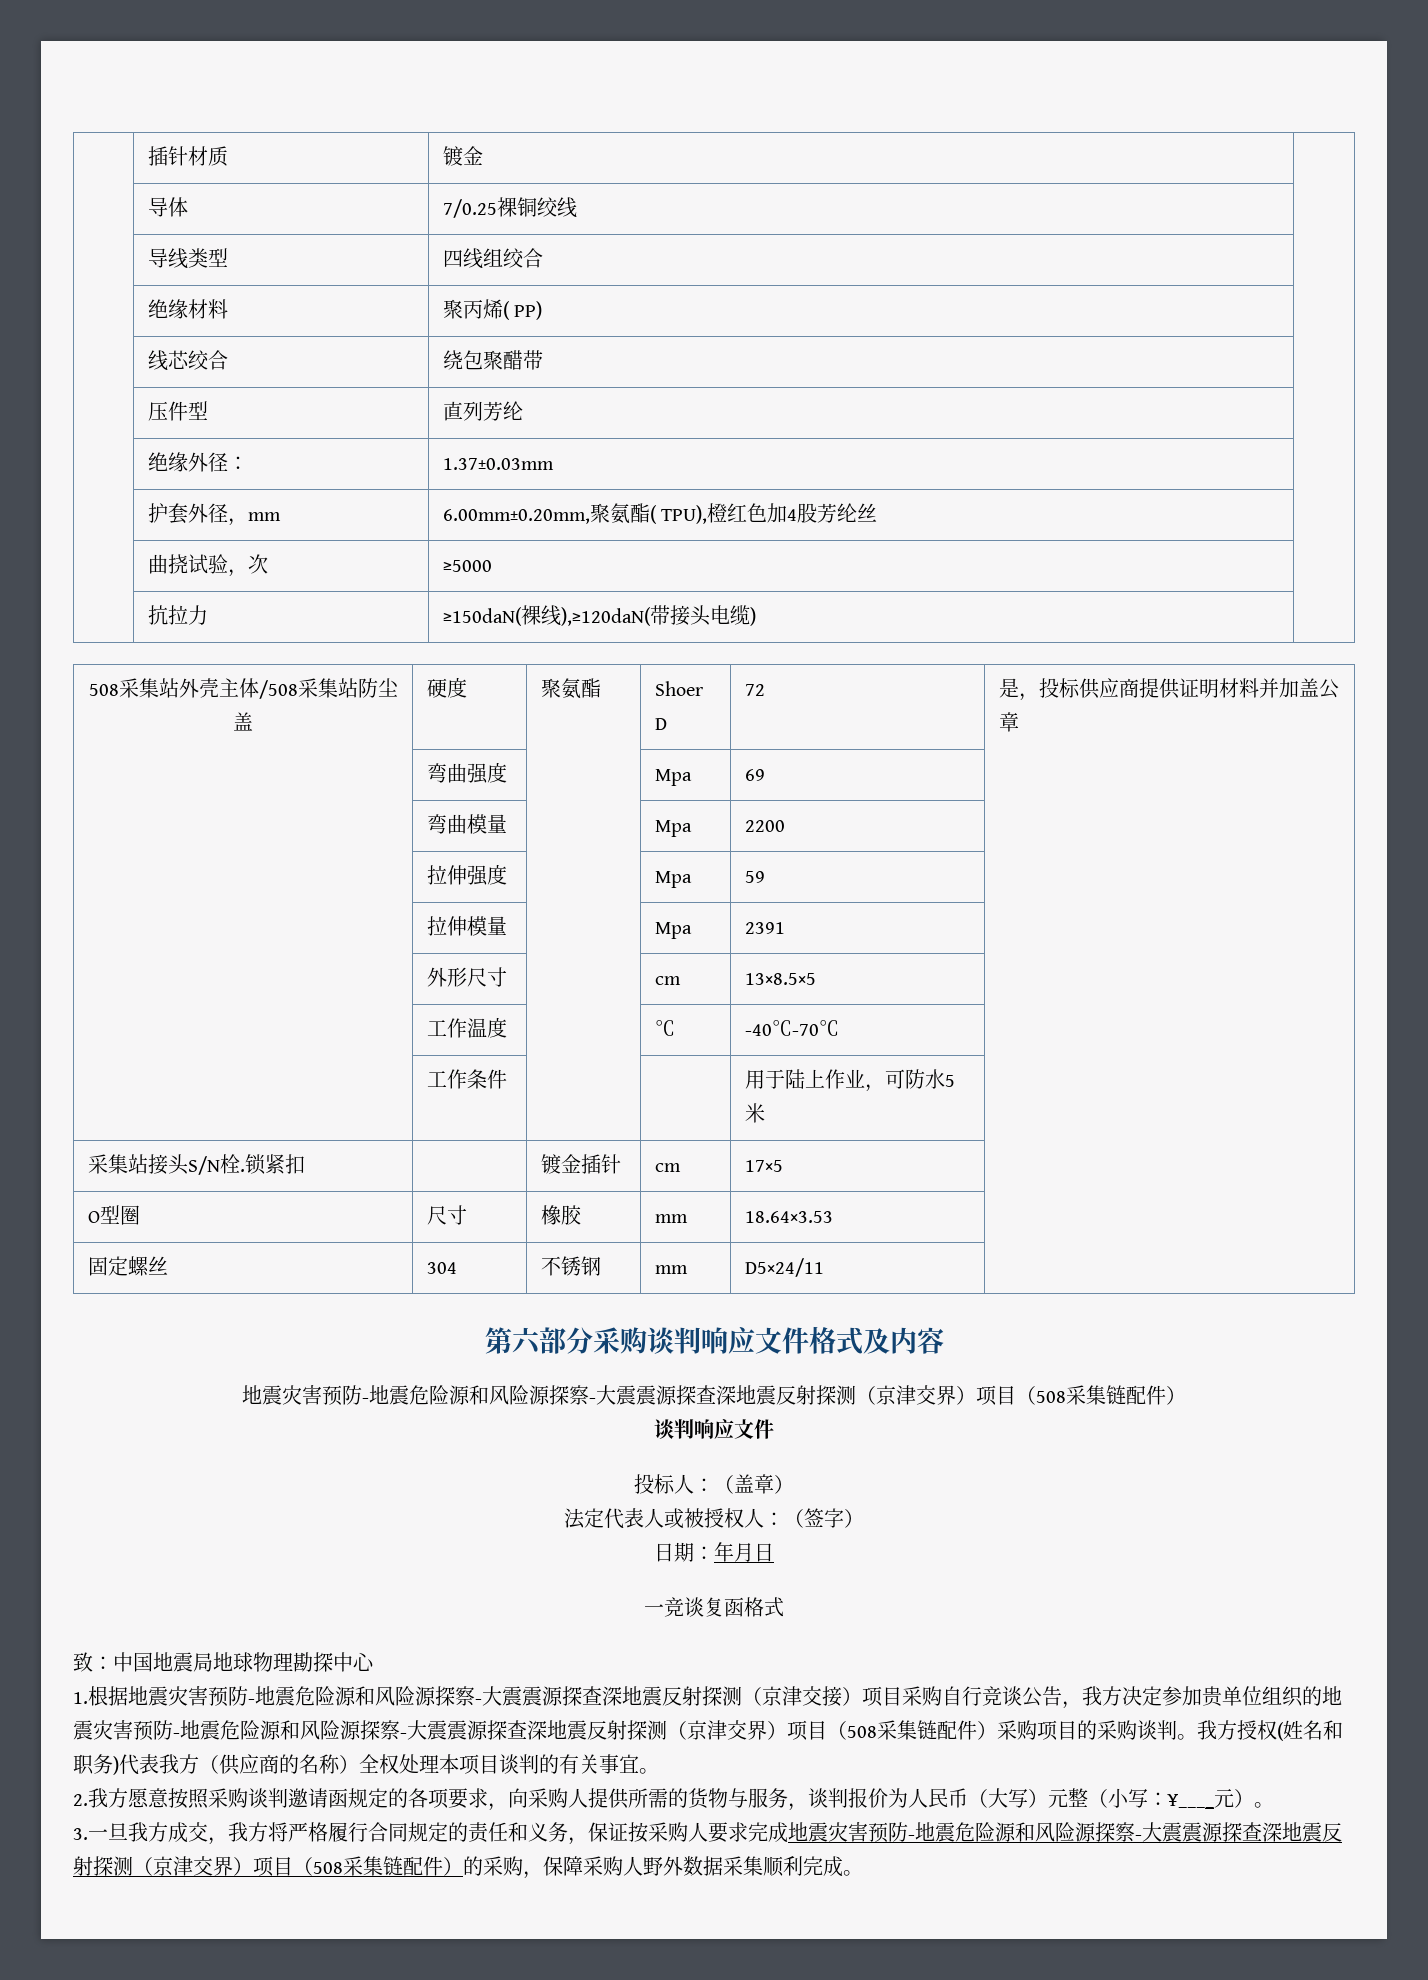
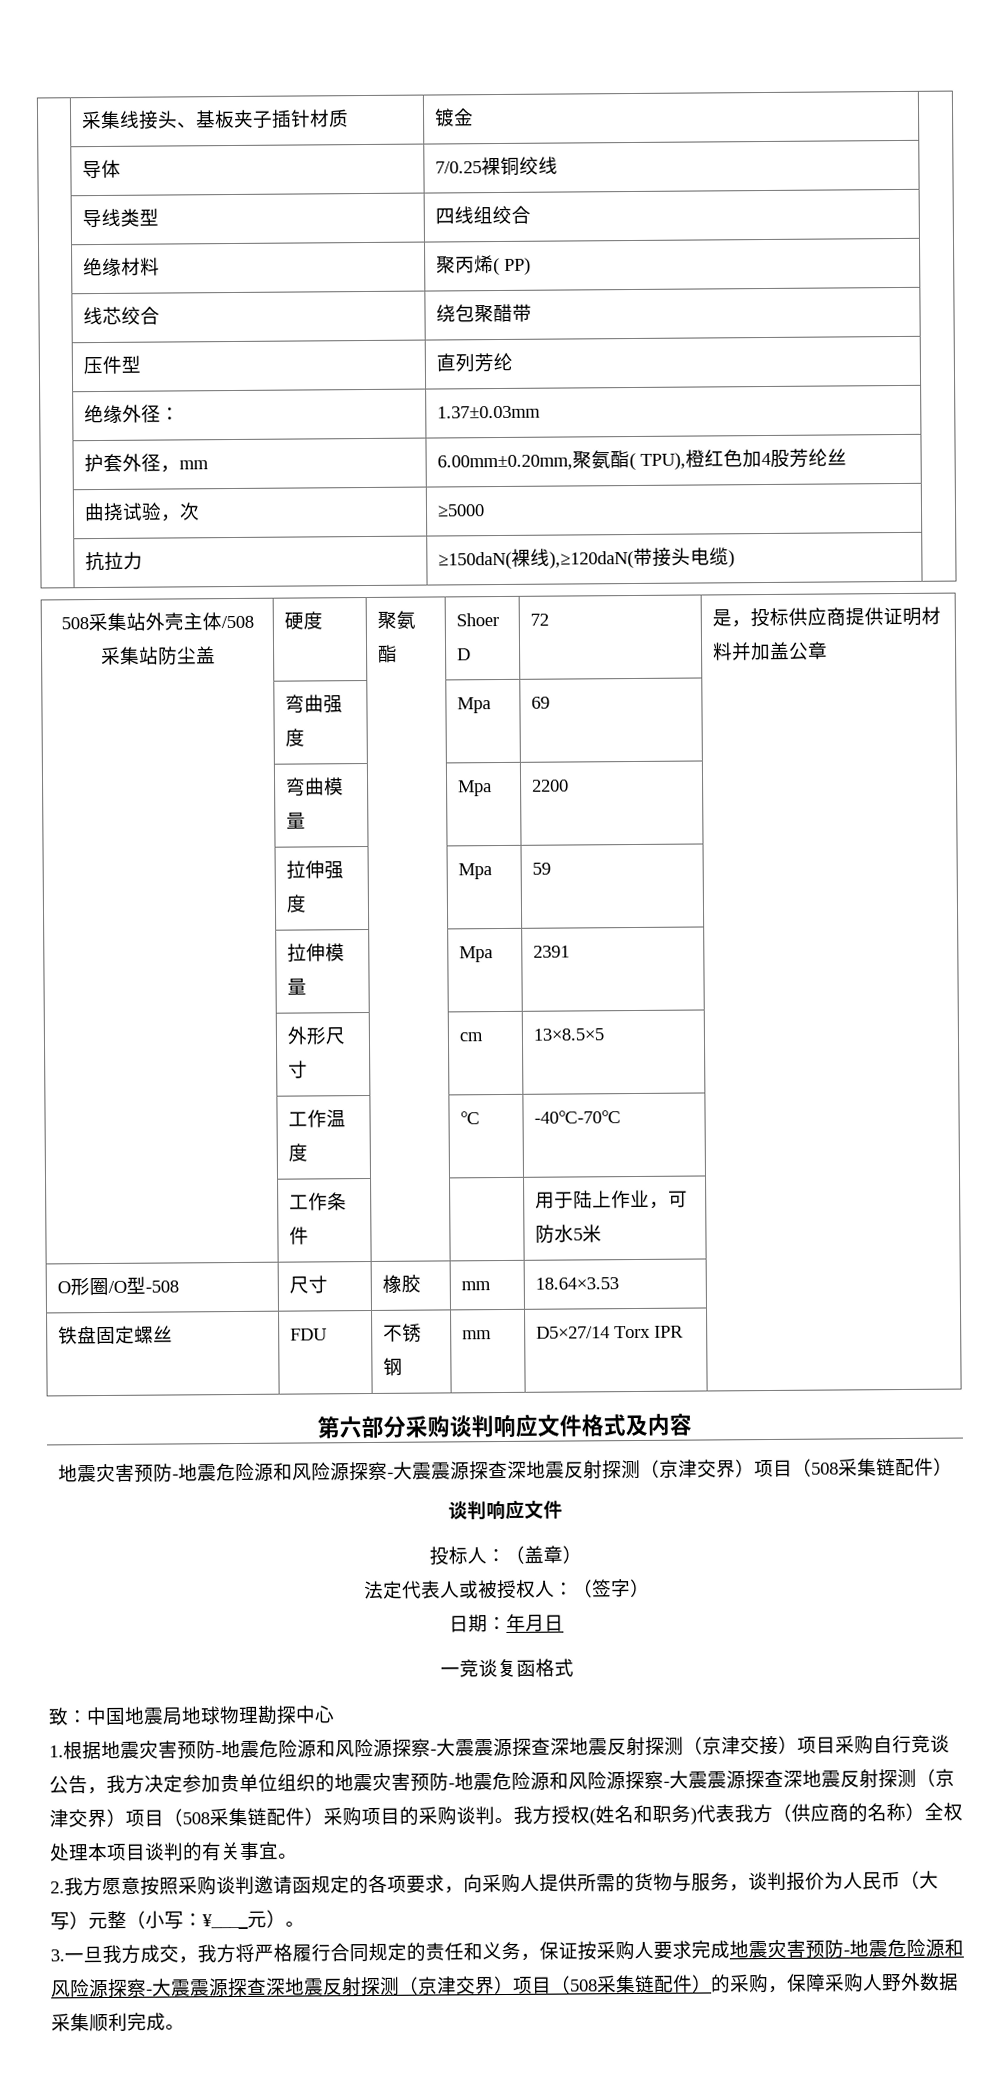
(147, 156) | -> [81,109,274,130] | 采集线接头、基板夹子
[87,1154,305,1175] [540,1154,621,1174] [654,1163,681,1172] [744,1160,783,1172] [87,1205,140,1225] 采集站接头S/N栓.锁紧扣 | | 镀金插针 | cm | 17×5 | // O型圈 -> [57,1276,180,1296] O形圈/O型-508
(833, 1217) none -> [58,1326,98,1345] 铁盘
[426,1262,457,1274] 304 -> [290,1328,328,1341] FDU
[744,1258,824,1277] D5×24/11 -> [536,1325,685,1339] D5×27/14 Torx IPR

